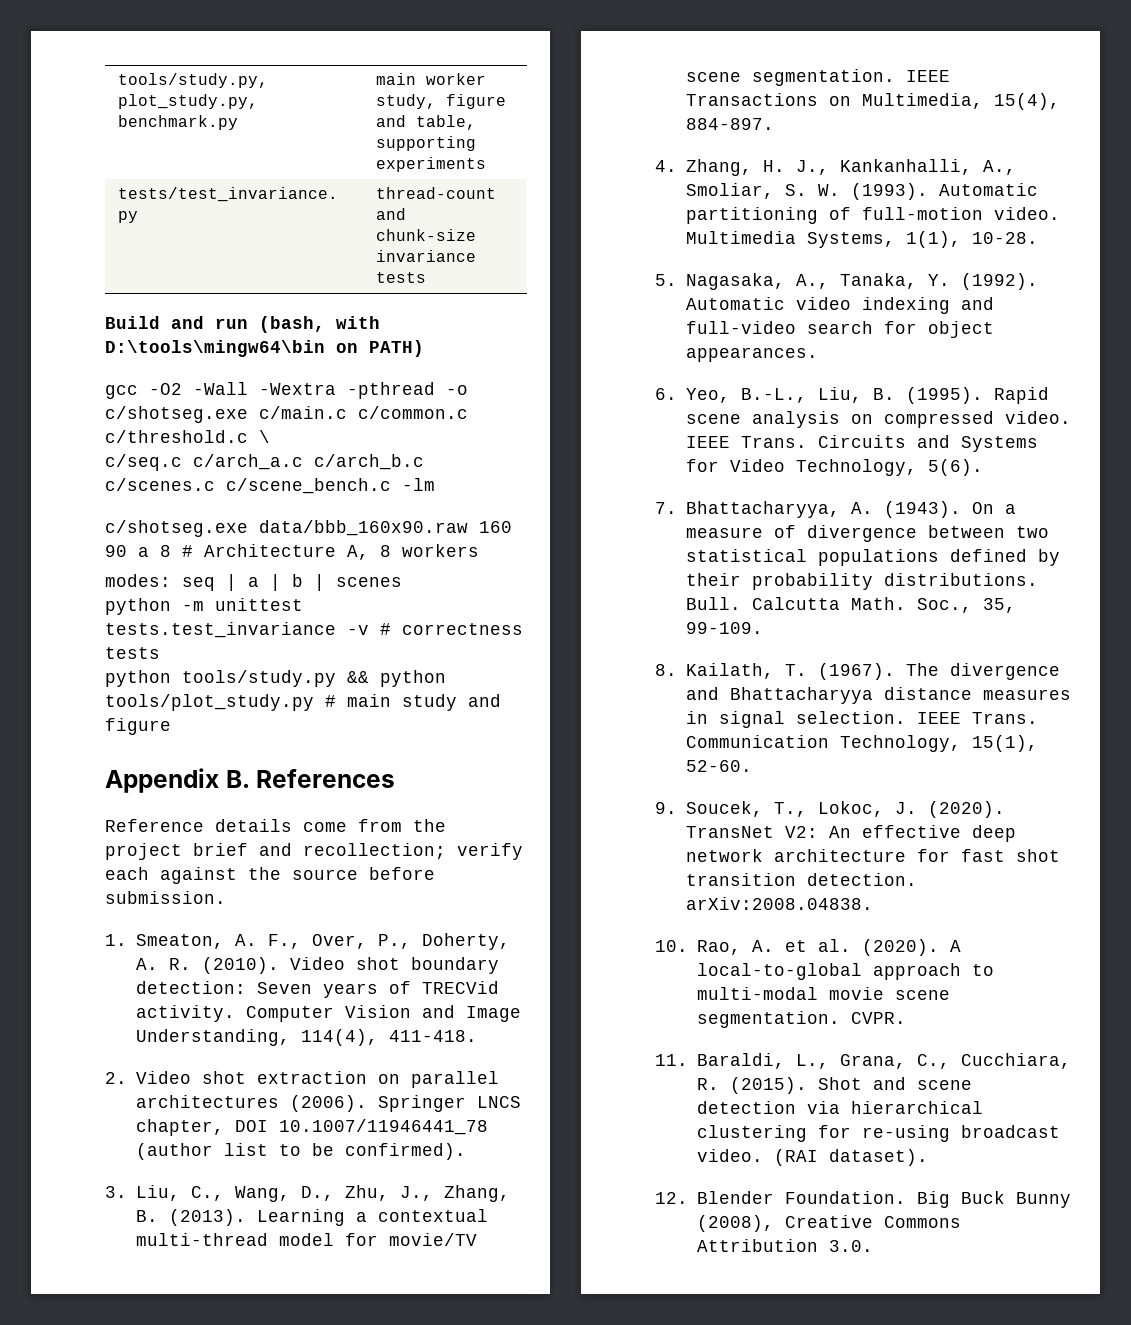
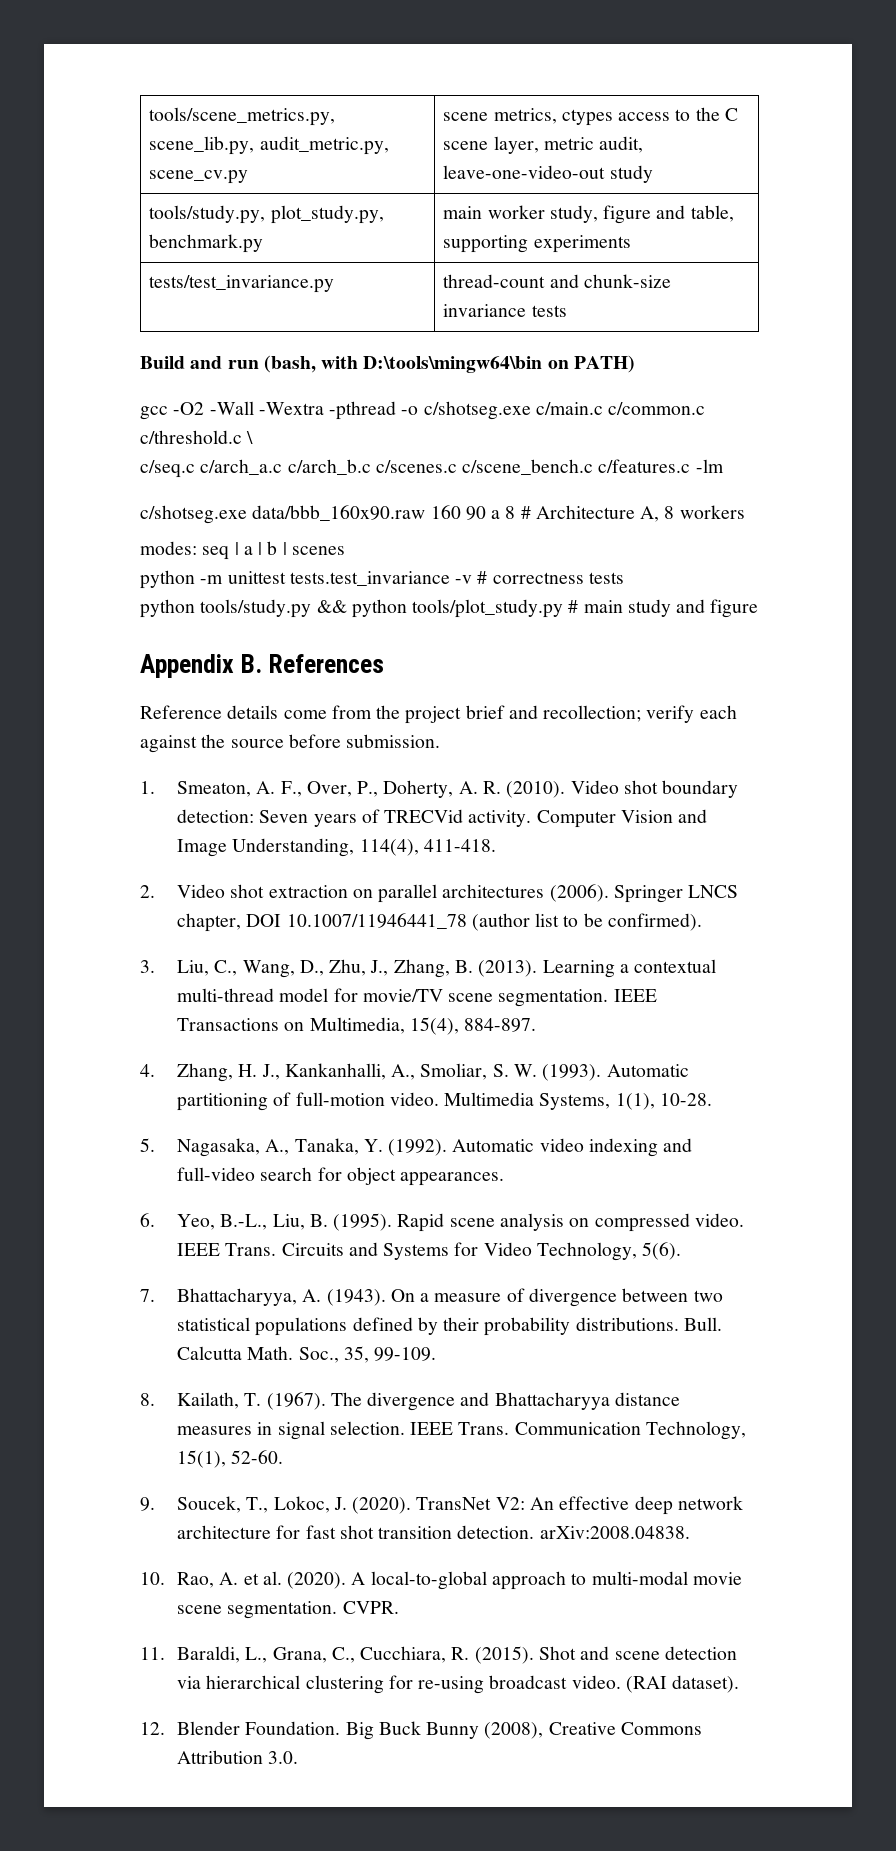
(118, 80) none -> [149,107,336,126] [149,136,389,155] [149,170,249,184] [443,107,738,126] [443,136,644,154] [443,165,653,183] tools/scene_metrics.py, scene_lib.py, audit_metric.py, scene_cv.py | scene metrics, ctypes access to the C scene layer, metric audit, leave-one-video-out study //
(391, 486) none -> [598,459,691,473] c/features.c

